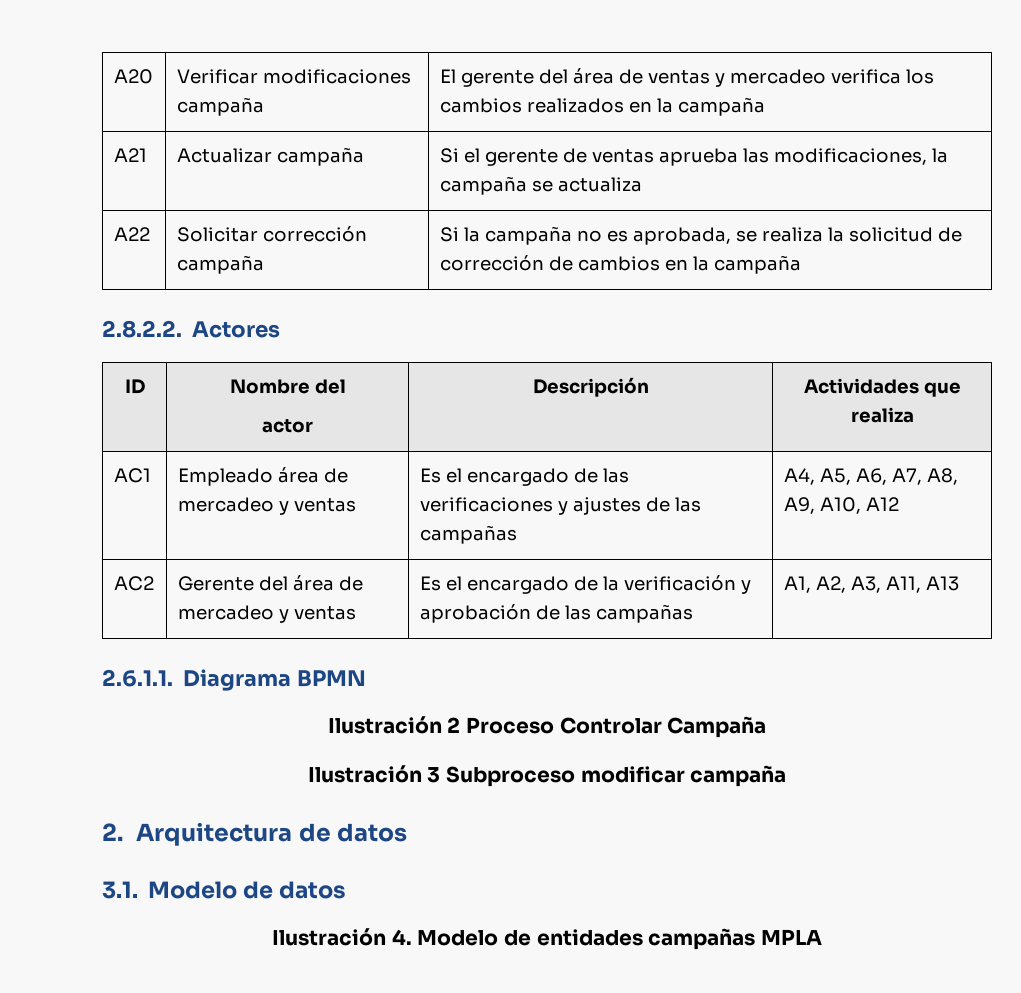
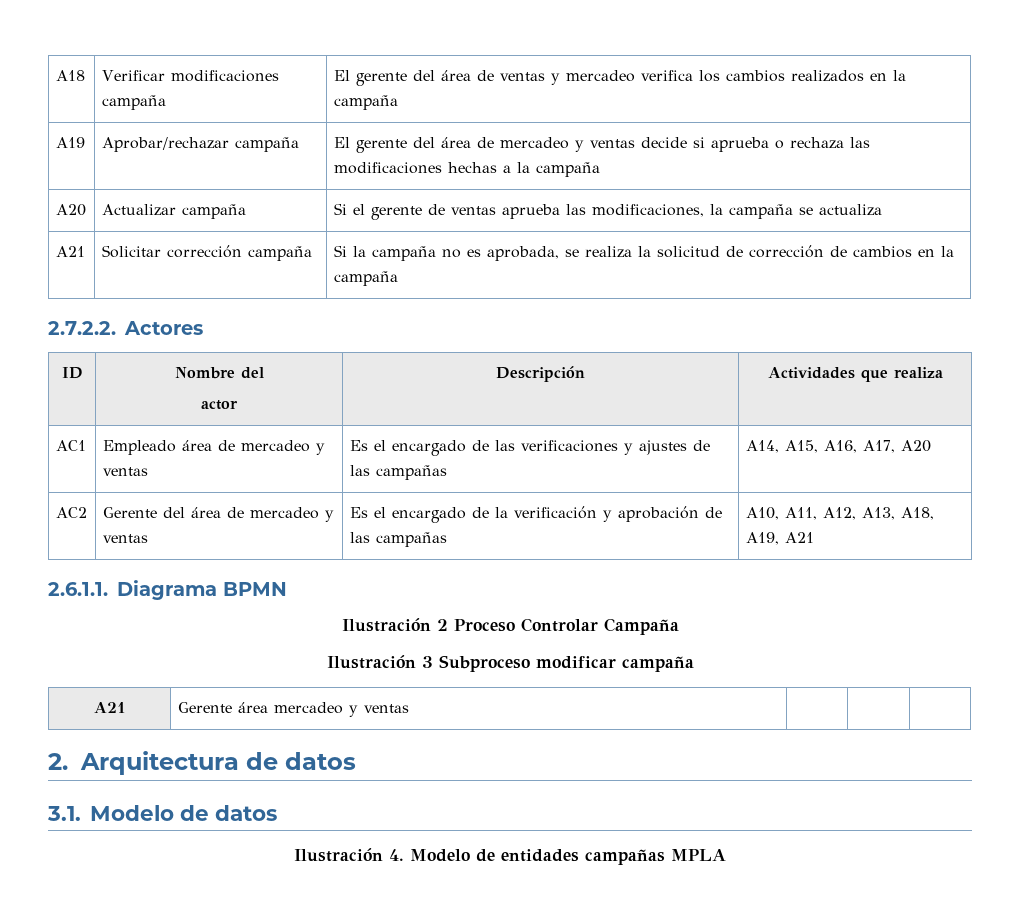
[113,69,153,84] A20 -> [55,70,85,81] A18
[113,148,147,162] A21 -> [55,137,85,148] [101,137,299,152] [333,137,870,153] [333,162,600,177] [55,204,86,216] A19 | Aprobar/rechazar campaña | El gerente del área de mercadeo y ventas decide si aprueba o rechaza las modificaciones hechas a la campaña // A20
[113,227,150,241] A22 -> [55,246,85,257] A21
[102,320,182,338] 2.8.2.2. -> [48,321,116,335] 2.7.2.2.
[783,468,958,485] [783,497,899,514] A4, A5, A6, A7, A8, A9, A10, A12 -> [745,440,931,453] A14, A15, A16, A17, A20
[783,576,959,593] A1, A2, A3, A11, A13 -> [745,507,934,520] [745,532,814,545] A10, A11, A12, A13, A18, A19, A21
(787, 776) none -> [93,702,126,713] [177,702,409,717] // A21 | Gerente área mercadeo y ventas | | |

